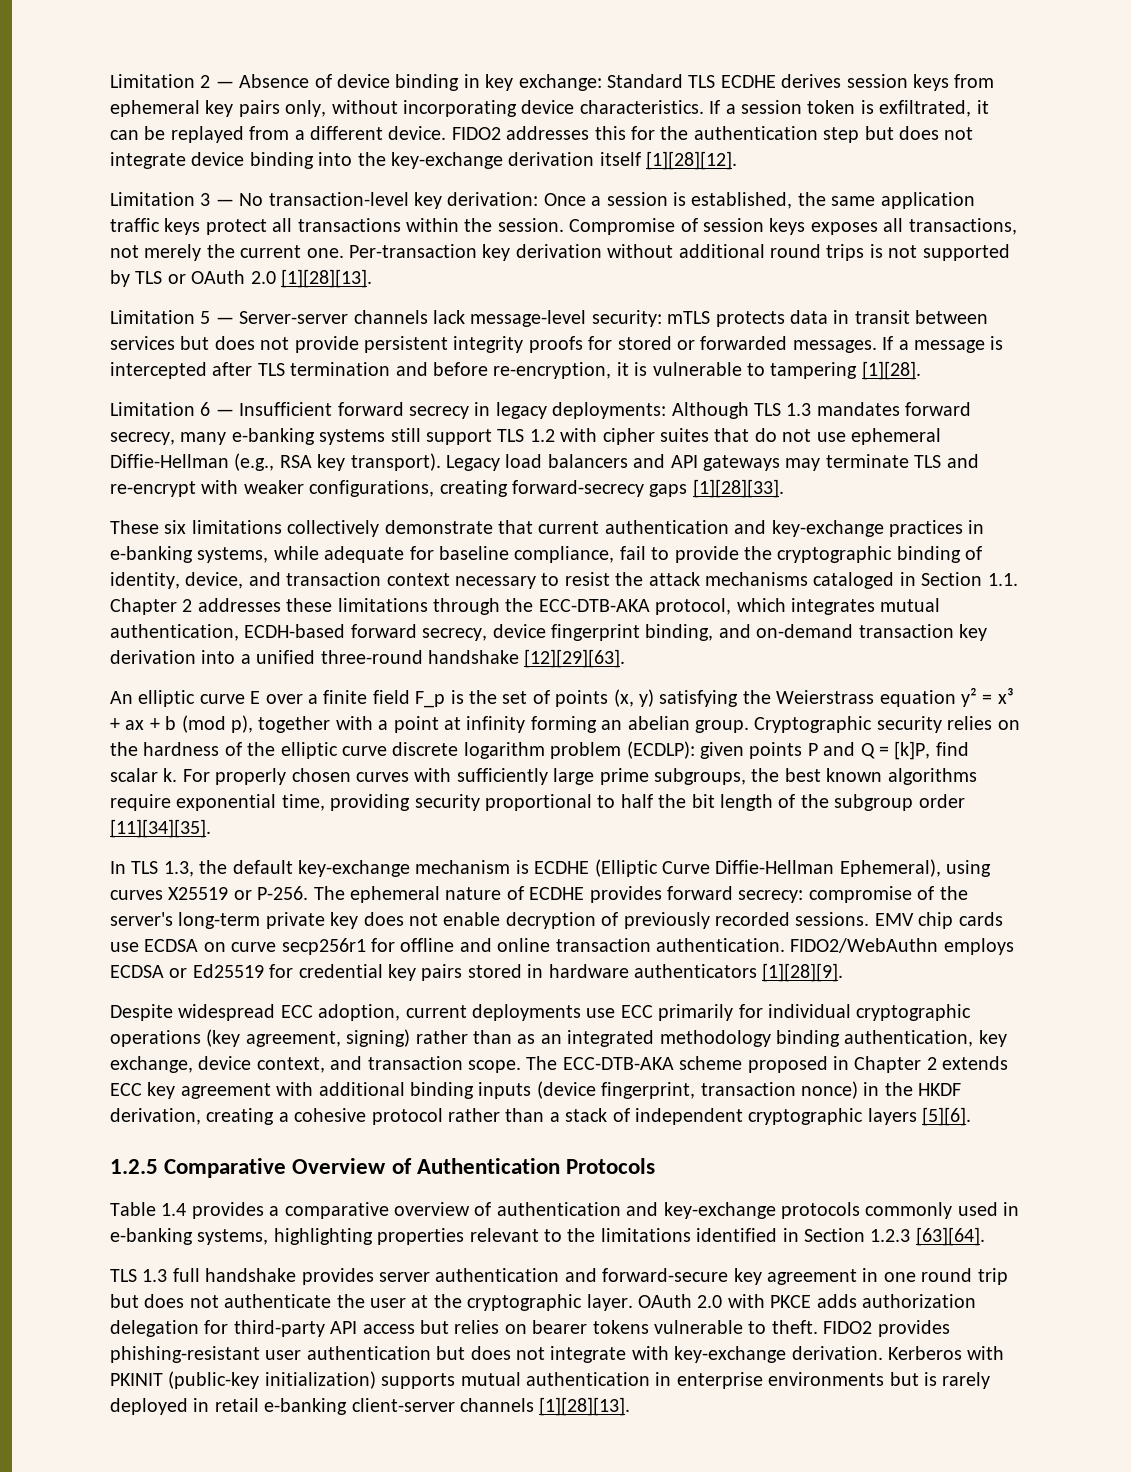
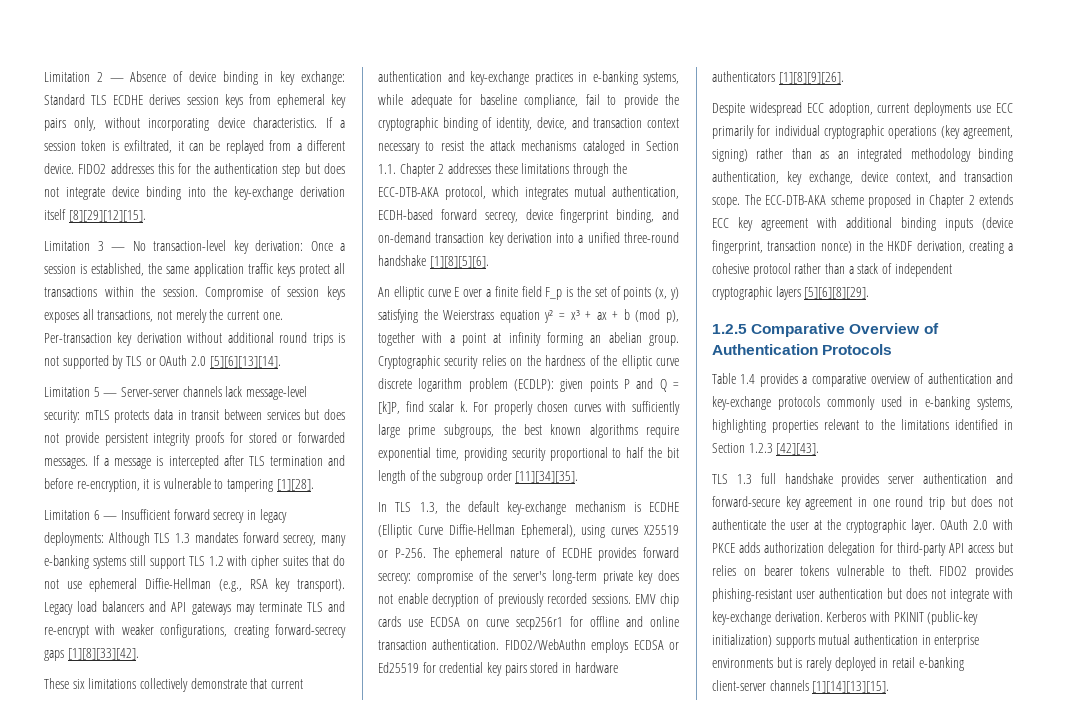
[646,151,738,170] [1][28][12]. -> [68,210,146,222] [8][29][12][15].
[281,269,372,288] [1][28][13]. -> [209,356,281,368] [5][6][13][14].
[692,479,784,498] [1][28][33]. -> [67,648,139,660] [1][8][33][42].
[524,649,626,668] [12][29][63]. -> [429,256,489,268] [1][8][5][6].
[762,963,844,982] [1][28][9]. -> [778,72,844,84] [1][8][9][26].
[922,1107,972,1126] [5][6]. -> [804,287,870,299] [5][6][8][29].
[915,1227,985,1246] [63][64]. -> [776,443,820,455] [42][43].
[539,1397,631,1416] [1][28][13]. -> [812,681,890,693] [1][14][13][15].

